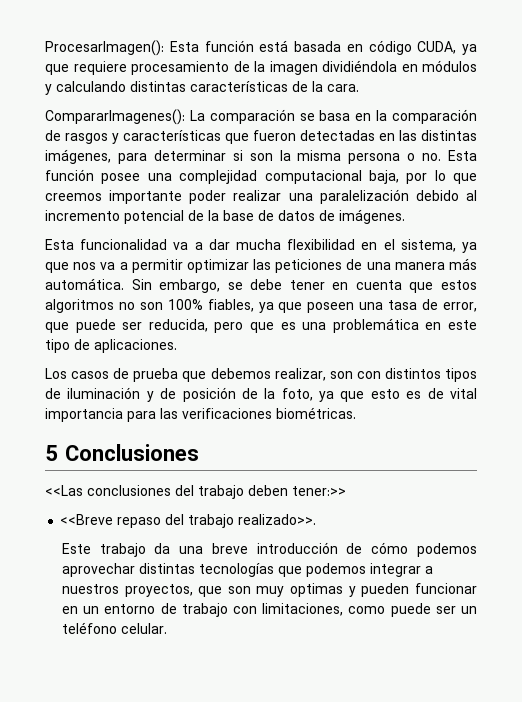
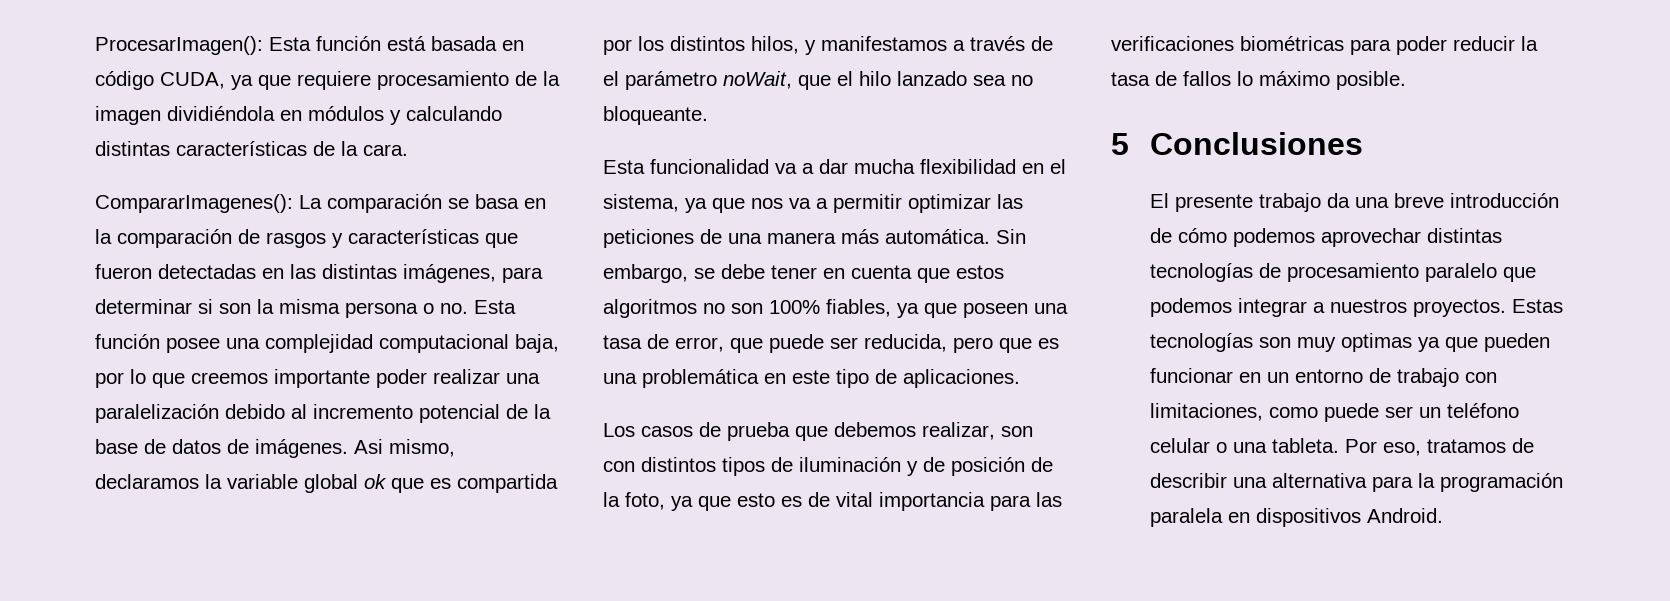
(405, 216) none -> [354,439,455,457] [95,474,558,493] [603,36,1053,55] [603,71,1033,90] [603,106,708,125] Asi mismo, declaramos la variable global ok que es compartida por los distintos hilos, y manifestamos a través de el parámetro noWait, que el hilo lanzado sea no bloqueante.
[276,407,356,419] [45,444,199,461] [45,485,346,499] [60,514,317,528] [61,543,91,554] biométricas. // 5 Conclusiones // <<Las conclusiones del trabajo deben tener:>> // <<Breve repaso del trabajo realizado>>. // Este -> [1240,36,1538,55] [1111,71,1406,90] [1111,132,1364,155] [1150,193,1254,212] biométricas para poder reducir la tasa de fallos lo máximo posible. // 5 Conclusiones // El presente
(274, 570) none -> [1259,263,1498,282] de procesamiento paralelo
[124,584,223,597] proyectos, que -> [1413,299,1564,317] [1150,333,1254,352] proyectos. Estas tecnologías
[348,586,356,597] y -> [1418,337,1479,352] ya que
[120,623,167,634] celular. -> [1150,438,1535,456] [1150,473,1564,492] [1150,508,1444,527] celular o una tableta. Por eso, tratamos de describir una alternativa para la programación paralela en dispositivos Android.

